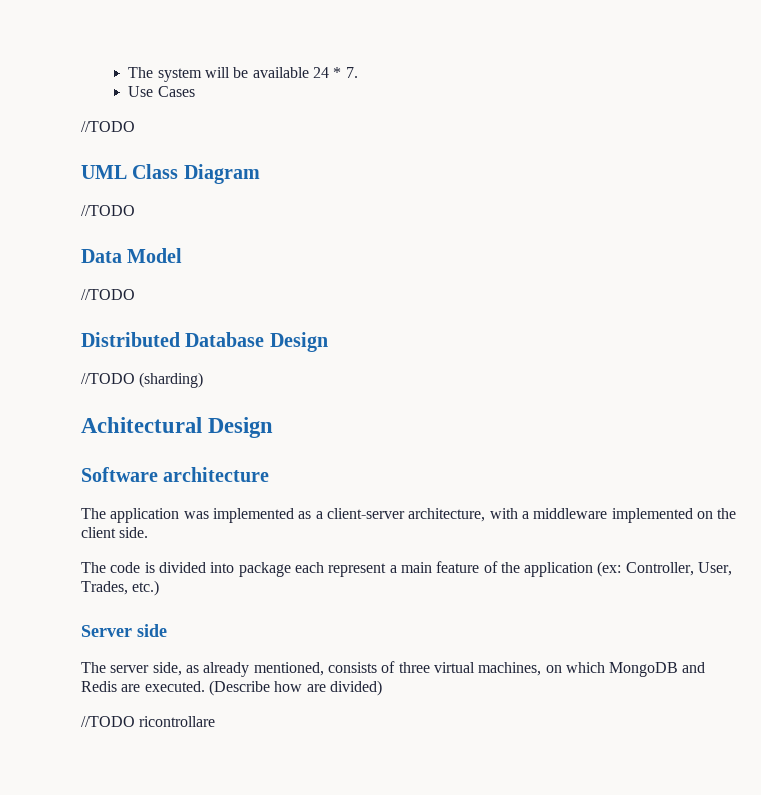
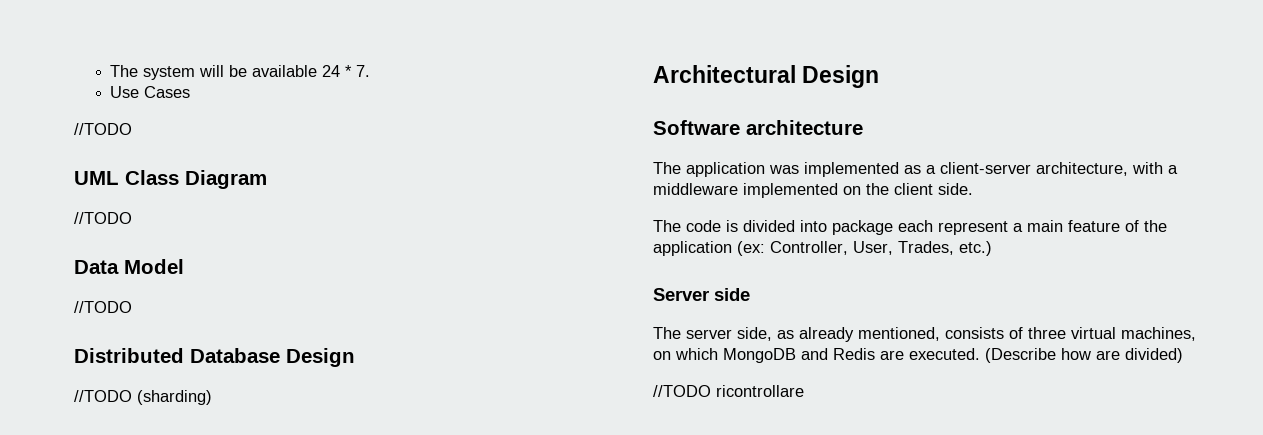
[81,417,202,433] Achitectural -> [653,65,796,83] Architectural

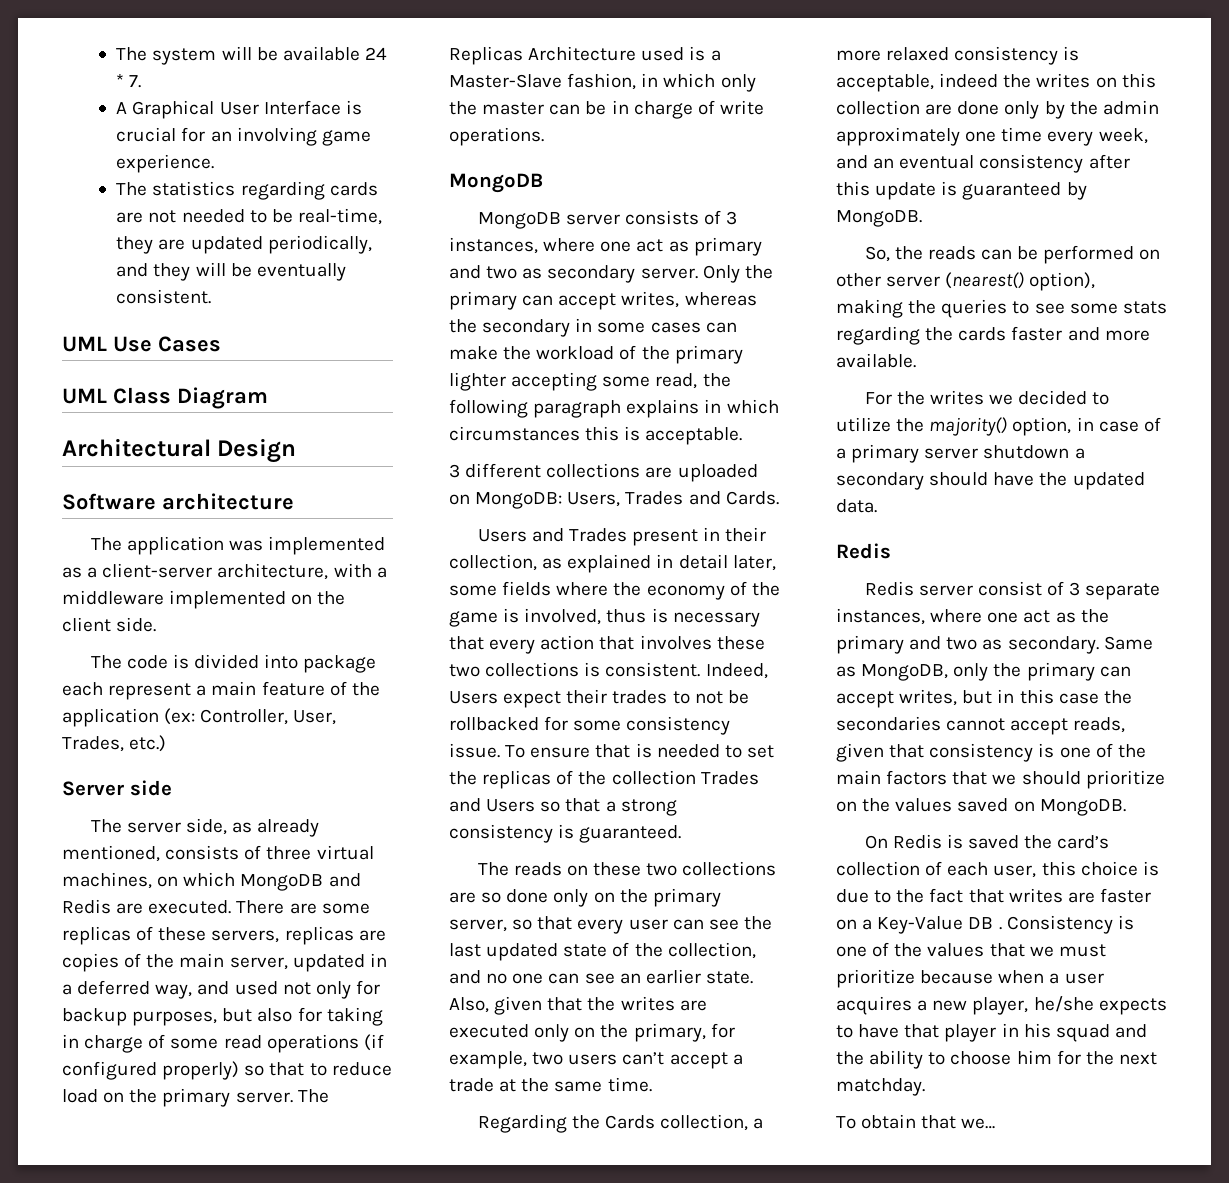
(371, 71) none -> [116,100,362,119] [116,127,371,146] [116,154,215,173] [116,181,378,200] [116,208,382,225] [116,235,372,254] [116,262,346,281] [116,289,212,304] [62,336,107,352] A Graphical User Interface is crucial for an involving game experience. // The statistics regarding cards are not needed to be real-time, they are updated periodically, and they will be eventually consistent. // UML
[74,123,132,135] // //TODO -> (221, 344) none
[74,212,132,224] [74,259,184,274] [74,301,132,313] [74,348,355,367] [74,390,212,405] // //TODO // Data Model // //TODO // Distributed Database Design // //TODO (sharding) -> (268, 398) none
[985,348,1183,363] [653,385,804,397] (Describe how are divided) // //TODO ricontrollare -> [236,900,370,914] [62,926,386,945] [62,953,387,972] [62,980,380,999] [62,1007,383,1026] [62,1034,384,1053] [62,1061,392,1080] [62,1088,329,1107] [449,46,721,65] [449,73,756,92] [449,100,764,119] [449,127,544,146] [449,173,543,193] [477,210,738,229] [449,237,762,256] [449,265,773,283] [449,291,757,310] [449,318,737,337] [449,345,743,364] [449,372,731,391] [449,399,779,418] [449,426,743,445] [449,463,758,482] [449,491,779,509] [477,527,767,546] [449,554,776,573] [449,581,780,600] [449,608,760,627] [449,635,765,654] [449,662,768,679] [449,689,749,708] [449,716,731,735] [449,743,774,758] [449,770,759,789] [449,798,677,816] [449,824,682,843] [477,861,777,876] [449,888,721,907] [449,916,772,934] [449,942,756,961] [449,969,753,984] [449,996,707,1015] [449,1023,735,1042] [449,1051,743,1069] [449,1077,652,1092] [477,1114,764,1133] [836,46,1080,65] [836,73,1156,92] [836,100,1159,119] [836,127,1148,146] [836,154,1130,173] [836,181,1087,200] [836,210,922,227] [864,245,1161,264] [836,272,1096,291] [836,299,1167,318] [836,326,1150,345] [836,353,916,368] [864,390,1110,405] [836,417,1161,436] [836,444,1085,463] [836,472,1145,490] [836,499,877,513] [836,543,891,559] [864,581,1161,600] [836,608,1109,625] [836,635,1153,654] [836,662,1131,681] [836,689,1132,708] [836,716,1126,735] [836,743,1146,762] [836,770,1165,789] [836,798,1126,816] [864,834,1110,849] [836,861,1159,878] [836,888,1151,903] [836,915,1134,934] [836,942,1106,957] [836,969,1104,988] [836,996,1167,1015] [836,1023,1147,1042] [836,1050,1157,1069] [836,1078,925,1096] [836,1114,996,1129] There are some replicas of these servers, replicas are copies of the main server, updated in a deferred way, and used not only for backup purposes, but also for taking in charge of some read operations (if configured properly) so that to reduce load on the primary server. The Replicas Architecture used is a Master-Slave fashion, in which only the master can be in charge of write operations. // MongoDB // MongoDB server consists of 3 instances, where one act as primary and two as secondary server. Only the primary can accept writes, whereas the secondary in some cases can make the workload of the primary lighter accepting some read, the following paragraph explains in which circumstances this is acceptable. // 3 different collections are uploaded on MongoDB: Users, Trades and Cards. // Users and Trades present in their collection, as explained in detail later, some fields where the economy of the game is involved, thus is necessary that every action that involves these two collections is consistent. Indeed, Users expect their trades to not be rollbacked for some consistency issue. To ensure that is needed to set the replicas of the collection Trades and Users so that a strong consistency is guaranteed. // The reads on these two collections are so done only on the primary server, so that every user can see the last updated state of the collection, and no one can see an earlier state. Also, given that the writes are executed only on the primary, for example, two users can’t accept a trade at the same time. // Regarding the Cards collection, a more relaxed consistency is acceptable, indeed the writes on this collection are done only by the admin approximately one time every week, and an eventual consistency after this update is guaranteed by MongoDB. // So, the reads can be performed on other server (nearest() option), making the queries to see some stats regarding the cards faster and more available. // For the writes we decided to utilize the majority() option, in case of a primary server shutdown a secondary should have the updated data. // Redis // Redis server consist of 3 separate instances, where one act as the primary and two as secondary. Same as MongoDB, only the primary can accept writes, but in this case the secondaries cannot accept reads, given that consistency is one of the main factors that we should prioritize on the values saved on MongoDB. // On Redis is saved the card’s collection of each user, this choice is due to the fact that writes are faster on a Key-Value DB . Consistency is one of the values that we must prioritize because when a user acquires a new player, he/she expects to have that player in his squad and the ability to choose him for the next matchday. // To obtain that we…

